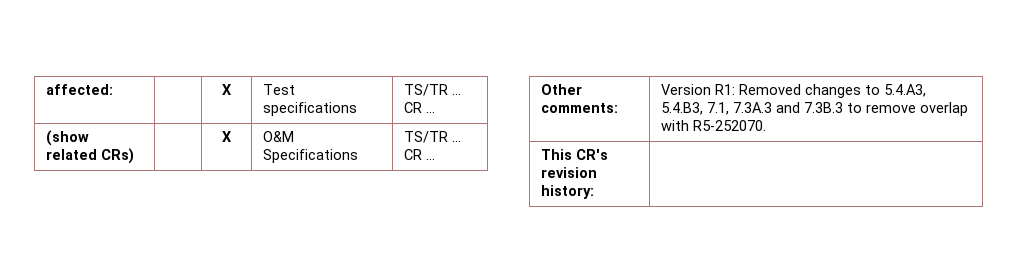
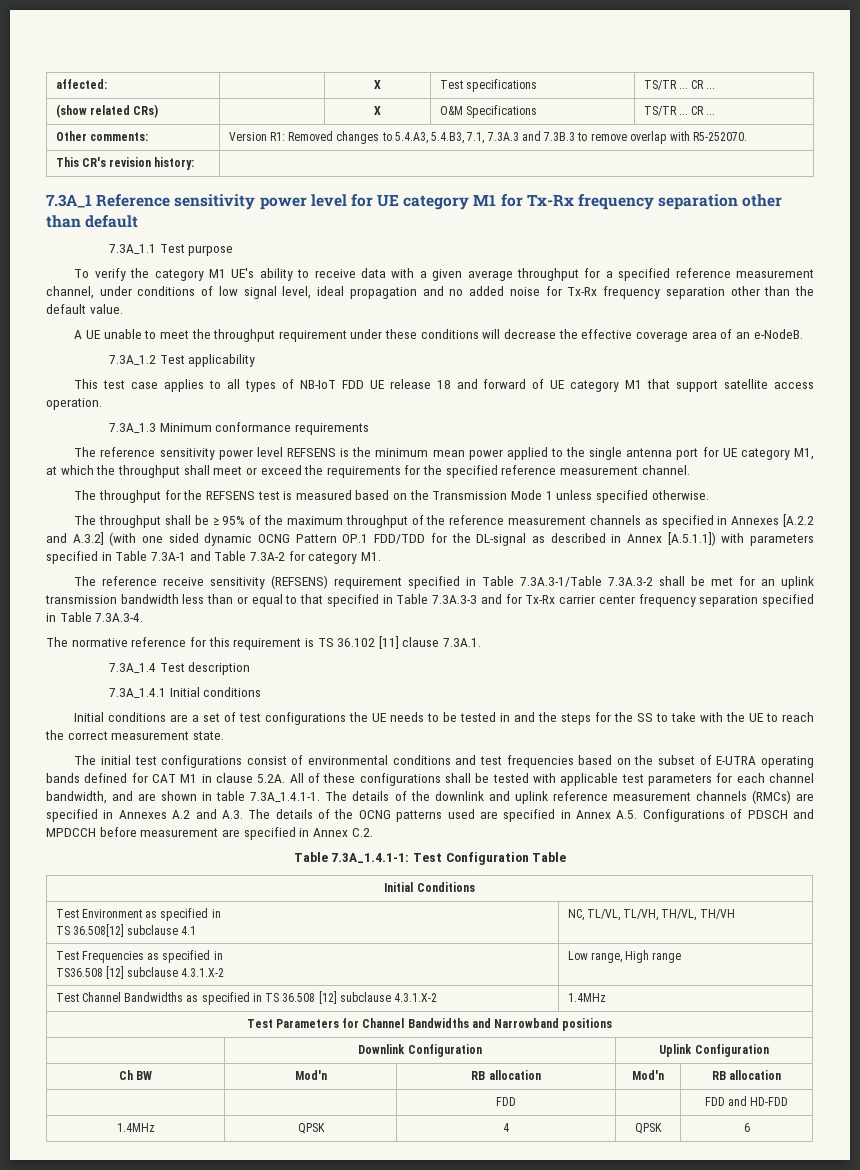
(595, 192) none -> [46,194,783,210] [46,215,139,228] [108,244,234,256] [74,268,815,281] [46,286,814,299] [46,304,123,314] [74,329,803,342] [108,354,256,367] [74,379,814,392] [46,398,102,410] [108,422,369,435] [74,447,815,460] [46,465,690,478] [74,490,709,503] [74,514,815,528] [46,532,815,546] [46,551,381,564] [74,575,814,589] [45,594,814,607] [46,612,144,622] [46,636,482,650] [108,662,251,675] [108,687,262,698] [74,712,815,725] [45,730,224,740] [74,755,815,768] [46,773,815,786] [46,790,814,804] [46,809,815,822] [46,827,373,840] [293,852,567,865] [384,882,475,892] [55,908,221,921] [55,924,197,937] [567,909,735,921] [55,950,223,963] [55,966,225,979] [567,950,682,963] [55,991,438,1005] [567,993,606,1002] [246,1018,613,1031] [358,1044,482,1057] [659,1044,769,1057] [118,1070,153,1080] [294,1070,327,1080] [471,1070,541,1080] [632,1070,664,1080] [711,1070,782,1080] [496,1097,516,1106] [704,1096,789,1106] [116,1123,155,1132] [297,1123,325,1134] [503,1123,509,1132] [635,1123,662,1134] [743,1123,750,1132] // 7.3A_1 Reference sensitivity power level for UE category M1 for Tx-Rx frequency separation other than default // 7.3A_1.1 Test purpose // To verify the category M1 UE's ability to receive data with a given average throughput for a specified reference measurement channel, under conditions of low signal level, ideal propagation and no added noise for Tx-Rx frequency separation other than the default value. // A UE unable to meet the throughput requirement under these conditions will decrease the effective coverage area of an e-NodeB. // 7.3A_1.2 Test applicability // This test case applies to all types of NB-IoT FDD UE release 18 and forward of UE category M1 that support satellite access operation. // 7.3A_1.3 Minimum conformance requirements // The reference sensitivity power level REFSENS is the minimum mean power applied to the single antenna port for UE category M1, at which the throughput shall meet or exceed the requirements for the specified reference measurement channel. // The throughput for the REFSENS test is measured based on the Transmission Mode 1 unless specified otherwise. // The throughput shall be ≥ 95% of the maximum throughput of the reference measurement channels as specified in Annexes [A.2.2 and A.3.2] (with one sided dynamic OCNG Pattern OP.1 FDD/TDD for the DL-signal as described in Annex [A.5.1.1]) with parameters specified in Table 7.3A-1 and Table 7.3A-2 for category M1. // The reference receive sensitivity (REFSENS) requirement specified in Table 7.3A.3-1/Table 7.3A.3-2 shall be met for an uplink transmission bandwidth less than or equal to that specified in Table 7.3A.3-3 and for Tx-Rx carrier center frequency separation specified in Table 7.3A.3-4. // The normative reference for this requirement is TS 36.102 [11] clause 7.3A.1. // 7.3A_1.4 Test description // 7.3A_1.4.1 Initial conditions // Initial conditions are a set of test configurations the UE needs to be tested in and the steps for the SS to take with the UE to reach the correct measurement state. // The initial test configurations consist of environmental conditions and test frequencies based on the subset of E-UTRA operating bands defined for CAT M1 in clause 5.2A. All of these configurations shall be tested with applicable test parameters for each channel bandwidth, and are shown in table 7.3A_1.4.1-1. The details of the downlink and uplink reference measurement channels (RMCs) are specified in Annexes A.2 and A.3. The details of the OCNG patterns used are specified in Annex A.5. Configurations of PDSCH and MPDCCH before measurement are specified in Annex C.2. // Table 7.3A_1.4.1-1: Test Configuration Table // Initial Conditions // Test Environment as specified in // TS 36.508[12] subclause 4.1 | NC, TL/VL, TL/VH, TH/VL, TH/VH // Test Frequencies as specified in // TS36.508 [12] subclause 4.3.1.X-2 | Low range, High range // Test Channel Bandwidths as specified in TS 36.508 [12] subclause 4.3.1.X-2 | 1.4MHz // Test Parameters for Channel Bandwidths and Narrowband positions // | Downlink Configuration | Uplink Configuration // Ch BW | Mod'n | RB allocation | Mod'n | RB allocation // | | FDD | | FDD and HD-FDD // 1.4MHz | QPSK | 4 | QPSK | 6

